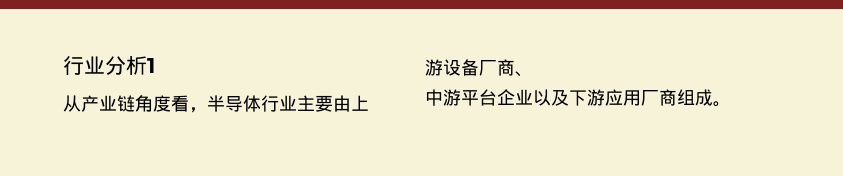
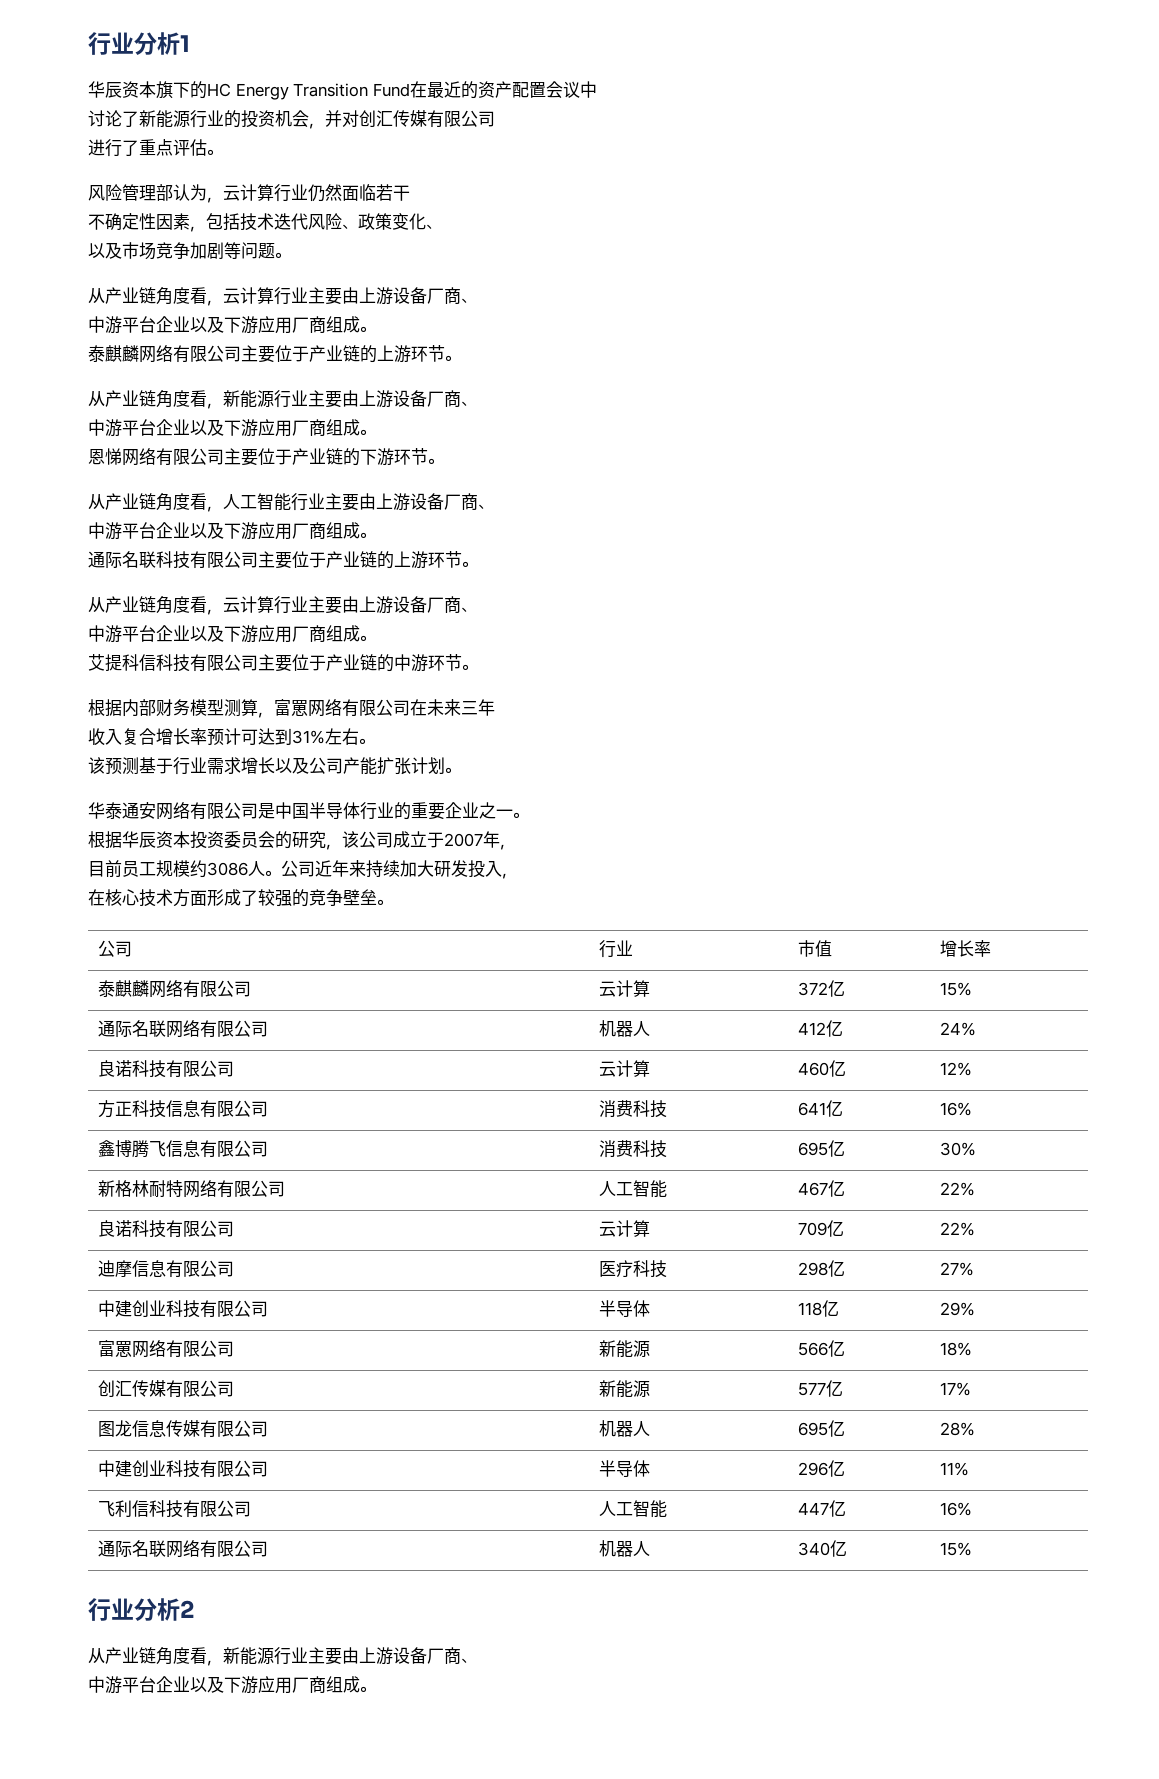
[63,95,261,113] // 从产业链角度看，半导体 -> [88,81,597,100] [88,110,495,129] [88,139,223,157] [88,184,410,203] [88,213,442,232] [88,242,291,260] [88,287,274,306] // 华辰资本旗下的HC Energy Transition Fund在最近的资产配置会议中 // 讨论了新能源行业的投资机会，并对创汇传媒有限公司 // 进行了重点评估。 // 风险管理部认为，云计算行业仍然面临若干 // 不确定性因素，包括技术迭代风险、政策变化、 // 以及市场竞争加剧等问题。 // 从产业链角度看，云计算
(731, 104) none -> [88,345,461,363] [88,390,477,409] [88,419,376,437] [88,448,444,466] [88,493,494,512] [88,522,376,540] [88,551,478,569] [88,596,477,615] [88,625,376,643] [88,654,478,672] [88,699,495,718] [88,728,375,746] [88,757,461,775] [88,802,529,820] [88,831,516,850] [88,860,518,879] [88,889,393,907] [97,940,132,957] [598,940,633,958] [797,940,832,957] [939,940,991,957] [97,980,251,998] [598,980,650,997] [797,980,845,997] [939,982,972,996] [97,1020,268,1038] [598,1020,650,1037] [797,1020,843,1037] [939,1022,976,1036] [97,1060,234,1078] [598,1060,650,1077] [797,1060,846,1077] [939,1062,972,1076] [97,1100,268,1118] [598,1100,667,1118] [797,1100,843,1117] [939,1102,972,1116] [97,1140,268,1158] [598,1140,667,1158] [797,1140,845,1157] [939,1142,976,1156] [97,1180,285,1198] [598,1180,667,1198] [797,1180,845,1197] [939,1182,975,1196] [97,1220,234,1238] [598,1220,650,1237] [797,1220,844,1237] [939,1222,975,1236] [97,1260,234,1278] [598,1260,667,1278] [797,1260,845,1277] [939,1262,974,1276] [97,1300,268,1318] [598,1300,650,1317] [797,1300,839,1317] [939,1302,975,1316] [97,1340,234,1358] [598,1340,650,1358] [797,1340,845,1357] [939,1342,972,1356] [97,1380,234,1398] [598,1380,650,1398] [797,1380,843,1397] [939,1382,971,1396] [97,1420,268,1438] [598,1420,650,1437] [797,1420,845,1437] [939,1422,975,1436] [97,1460,268,1478] [598,1460,650,1477] [797,1460,845,1477] [939,1462,969,1476] [97,1500,251,1518] [598,1500,667,1518] [797,1500,846,1517] [939,1502,972,1516] [97,1540,268,1558] [598,1540,650,1557] [797,1540,847,1557] [939,1542,972,1556] [88,1598,195,1621] [88,1647,477,1666] [88,1676,376,1694] // 泰麒麟网络有限公司主要位于产业链的上游环节。 // 从产业链角度看，新能源行业主要由上游设备厂商、 // 中游平台企业以及下游应用厂商组成。 // 恩悌网络有限公司主要位于产业链的下游环节。 // 从产业链角度看，人工智能行业主要由上游设备厂商、 // 中游平台企业以及下游应用厂商组成。 // 通际名联科技有限公司主要位于产业链的上游环节。 // 从产业链角度看，云计算行业主要由上游设备厂商、 // 中游平台企业以及下游应用厂商组成。 // 艾提科信科技有限公司主要位于产业链的中游环节。 // 根据内部财务模型测算，富罳网络有限公司在未来三年 // 收入复合增长率预计可达到31%左右。 // 该预测基于行业需求增长以及公司产能扩张计划。 // 华泰通安网络有限公司是中国半导体行业的重要企业之一。 // 根据华辰资本投资委员会的研究，该公司成立于2007年， // 目前员工规模约3086人。公司近年来持续加大研发投入， // 在核心技术方面形成了较强的竞争壁垒。 // 公司 | 行业 | 市值 | 增长率 // 泰麒麟网络有限公司 | 云计算 | 372亿 | 15% // 通际名联网络有限公司 | 机器人 | 412亿 | 24% // 良诺科技有限公司 | 云计算 | 460亿 | 12% // 方正科技信息有限公司 | 消费科技 | 641亿 | 16% // 鑫博腾飞信息有限公司 | 消费科技 | 695亿 | 30% // 新格林耐特网络有限公司 | 人工智能 | 467亿 | 22% // 良诺科技有限公司 | 云计算 | 709亿 | 22% // 迪摩信息有限公司 | 医疗科技 | 298亿 | 27% // 中建创业科技有限公司 | 半导体 | 118亿 | 29% // 富罳网络有限公司 | 新能源 | 566亿 | 18% // 创汇传媒有限公司 | 新能源 | 577亿 | 17% // 图龙信息传媒有限公司 | 机器人 | 695亿 | 28% // 中建创业科技有限公司 | 半导体 | 296亿 | 11% // 飞利信科技有限公司 | 人工智能 | 447亿 | 16% // 通际名联网络有限公司 | 机器人 | 340亿 | 15% // 行业分析2 // 从产业链角度看，新能源行业主要由上游设备厂商、 // 中游平台企业以及下游应用厂商组成。

